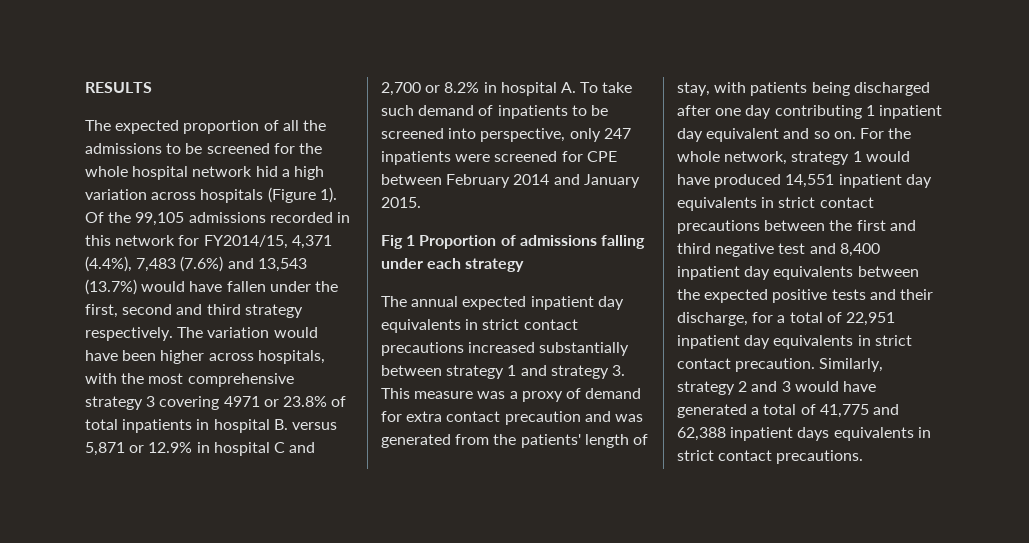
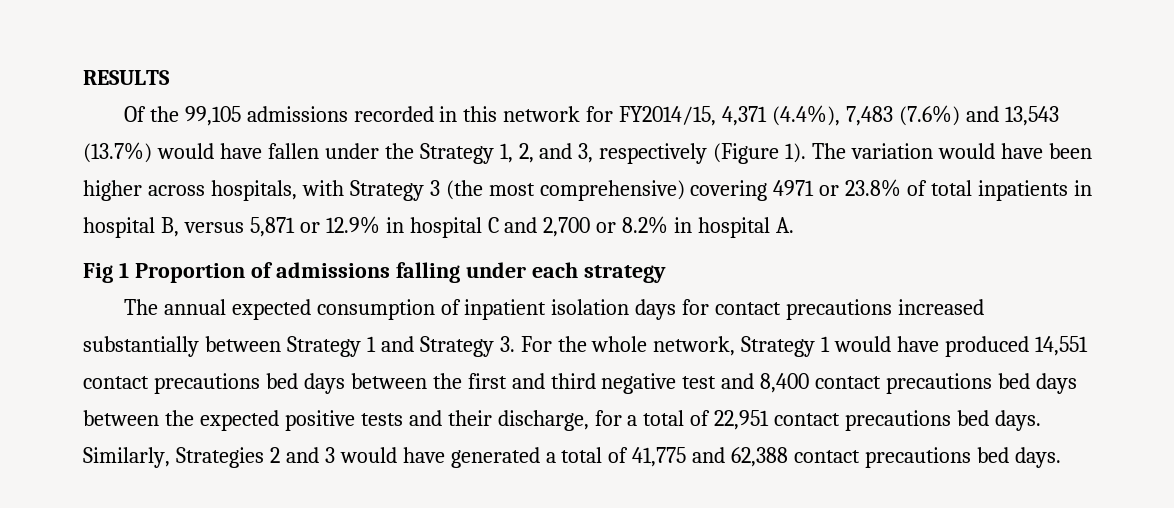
[85,120,326,134] [85,143,322,154] [85,166,324,180] [85,187,337,203] The expected proportion of all the admissions to be screened for the whole hospital network hid a high variation across hospitals (Figure 1). -> (170, 77) none
[85,304,303,318] [85,327,173,341] first, second and third strategy respectively. -> [419,143,807,164] Strategy 1, 2, and 3, respectively (Figure 1).
[121,373,294,387] [85,396,156,410] the most comprehensive strategy 3 -> [349,180,685,201] Strategy 3 (the most comprehensive)
[273,419,288,430] B. -> [160,217,179,237] B,
[580,82,633,93] [381,105,608,119] [381,128,631,142] [381,151,617,165] [381,174,640,188] [381,197,421,208] To take such demand of inpatients to be screened into perspective, only 247 inpatients were screened for CPE between February 2014 and January 2015. -> (795, 225) none
[530,296,624,310] [381,319,520,333] inpatient day equivalents in strict -> [316,299,710,320] consumption of inpatient isolation days for
[446,365,505,379] strategy -> [286,336,361,357] Strategy
[550,365,625,379] [381,388,642,402] [381,411,643,425] [381,434,648,448] [677,82,930,96] [677,105,942,119] [677,128,856,142] strategy 3. This measure was a proxy of demand for extra contact precaution and was generated from the patients' length of stay, with patients being discharged after one day contributing 1 inpatient day equivalent and so on. -> [419,336,515,357] Strategy 3.
[791,151,850,165] strategy -> [741,336,816,357] Strategy
[838,174,932,188] [677,197,874,211] [677,220,760,234] inpatient day equivalents in strict contact precautions -> [83,373,345,394] contact precautions bed days
[677,266,854,280] inpatient day equivalents -> [815,373,1078,394] contact precautions bed days
[677,335,912,349] [677,358,884,372] [677,381,735,395] inpatient day equivalents in strict contact precaution. Similarly, strategy -> [774,410,1042,431] [83,447,264,468] contact precautions bed days. Similarly, Strategies
[730,427,931,441] [677,450,864,464] inpatient days equivalents in strict contact precautions. -> [794,447,1061,468] contact precautions bed days.

